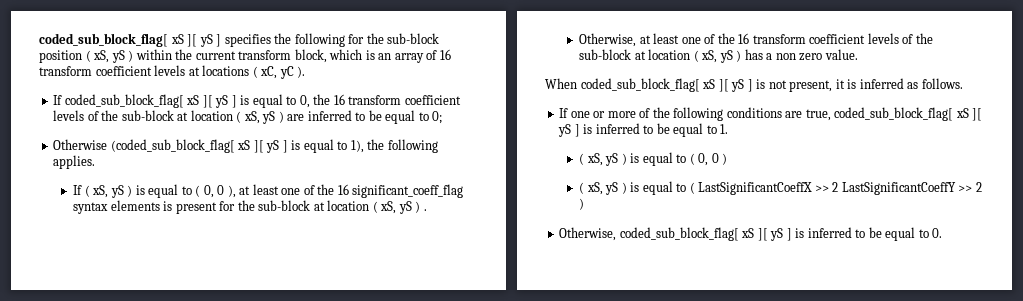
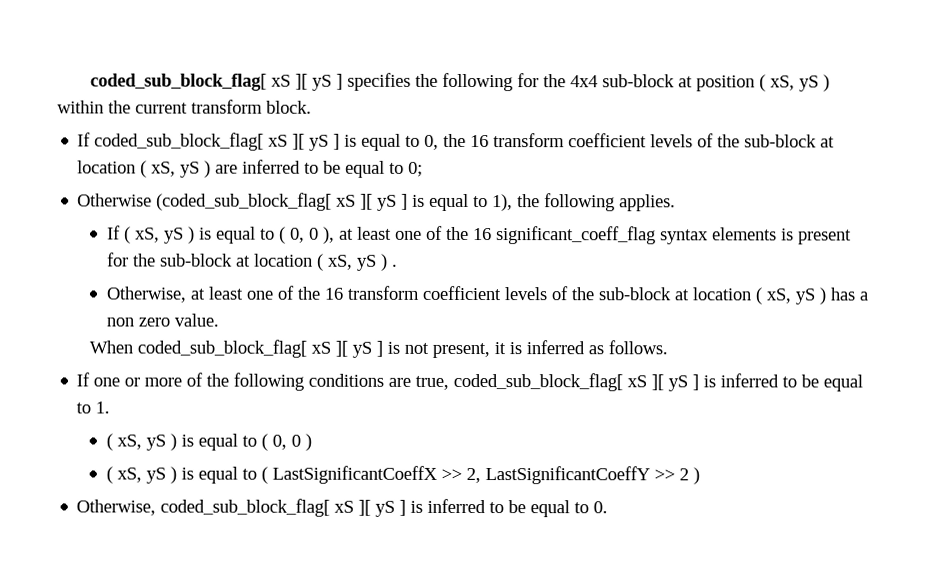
[387,33,440,44] sub-block -> [569,74,693,88] 4x4 sub-block at
[294,49,451,63] [39,65,306,79] block, which is an array of 16 transform coefficient levels at locations ( xC, yC ). -> [266,100,312,114] block.
[832,182,839,192] 2 -> [465,467,481,484] 2,

